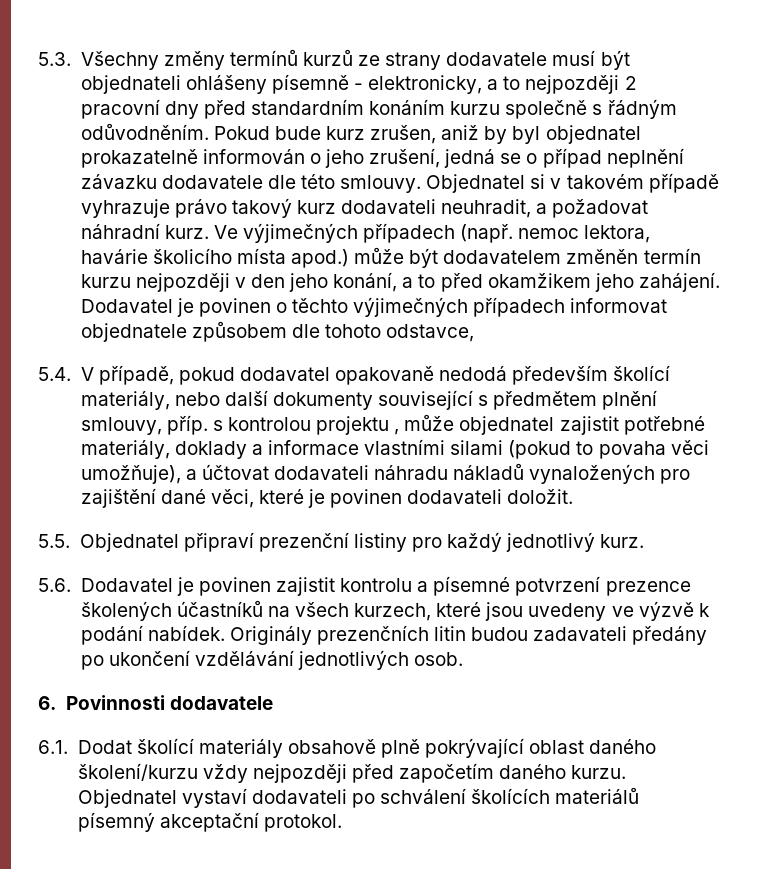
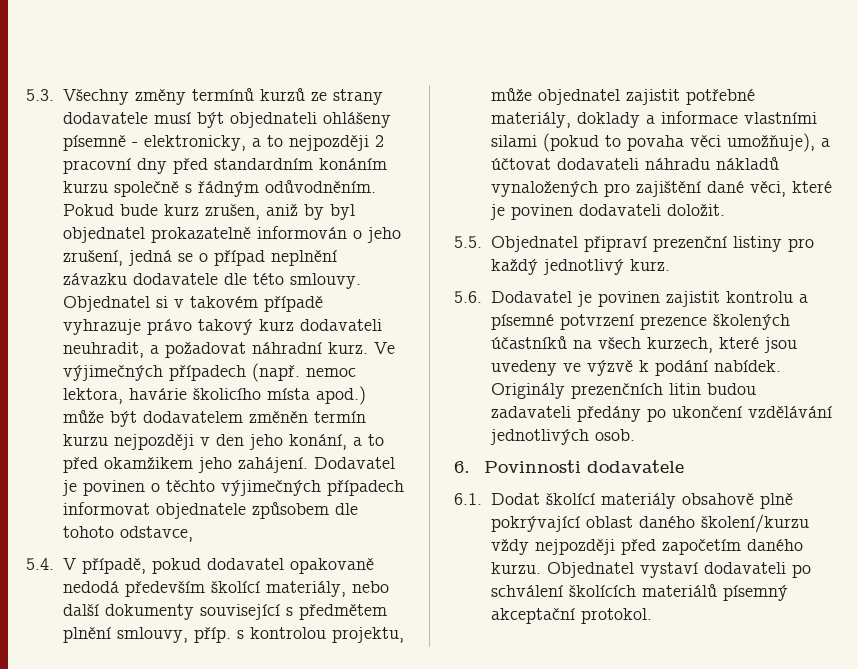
[316,416,400,435] projektu , -> [331,627,404,643] projektu,

